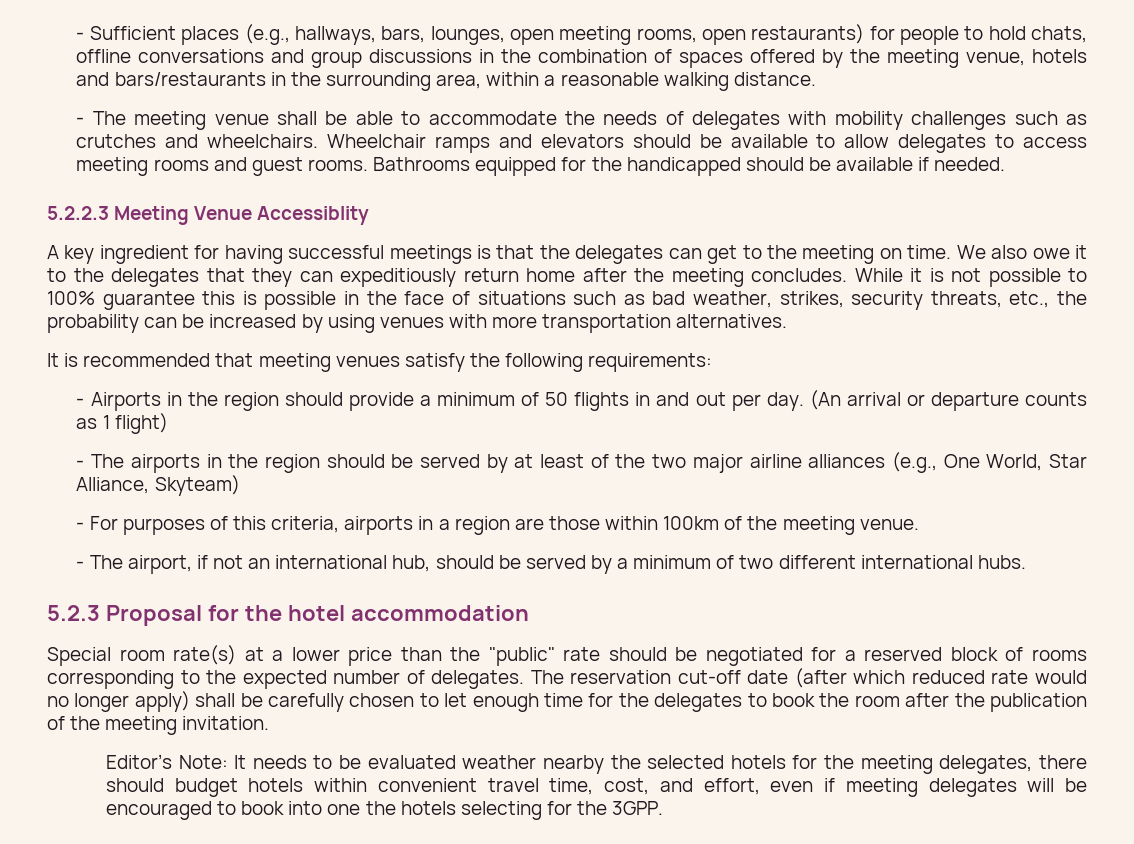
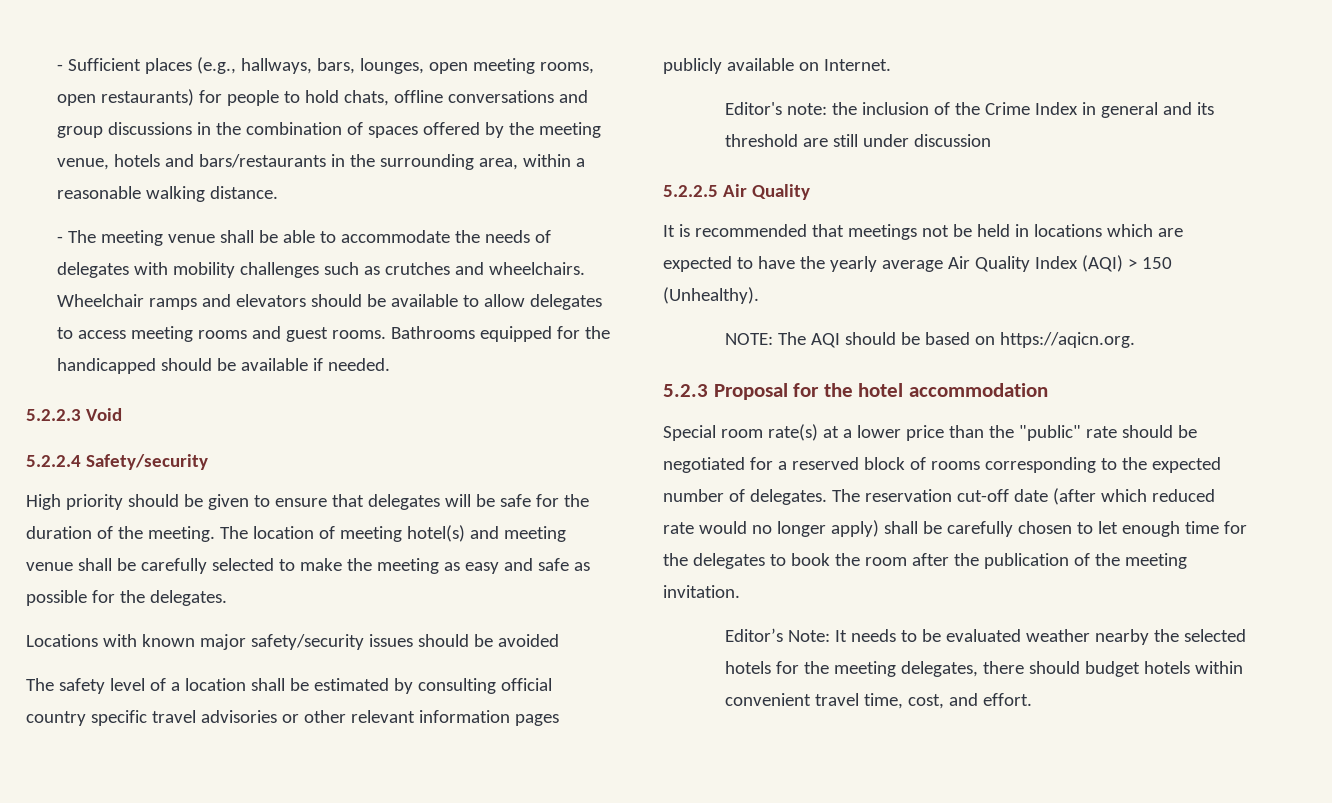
[114,206,370,225] [47,245,1088,264] [47,268,1087,287] [47,291,1087,310] [47,314,788,333] [47,353,713,372] [76,390,1088,411] [76,413,168,434] [76,452,1088,473] [76,475,240,496] [76,516,919,535] [76,555,1026,574] Meeting Venue Accessiblity // A key ingredient for having successful meetings is that the delegates can get to the meeting on time. We also owe it to the delegates that they can expeditiously return home after the meeting concludes. While it is not possible to 100% guarantee this is possible in the face of situations such as bad weather, strikes, security threats, etc., the probability can be increased by using venues with more transportation alternatives. // It is recommended that meeting venues satisfy the following requirements: // - Airports in the region should provide a minimum of 50 flights in and out per day. (An arrival or departure counts as 1 flight) // - The airports in the region should be served by at least of the two major airline alliances (e.g., One World, Star Alliance, Skyteam) // - For purposes of this criteria, airports in a region are those within 100km of the meeting venue. // - The airport, if not an international hub, should be served by a minimum of two different international hubs. -> [85,408,122,421] [26,454,208,470] [26,494,589,510] [26,525,566,542] [26,558,590,574] [26,590,227,606] [26,634,559,650] [26,678,552,694] [26,710,559,726] [663,58,891,74] [724,102,1214,118] [724,134,991,147] [663,184,810,200] [663,224,1183,240] [663,255,1172,272] [663,287,759,304] [724,332,1135,348] Void // 5.2.2.4 Safety/security // High priority should be given to ensure that delegates will be safe for the duration of the meeting. The location of meeting hotel(s) and meeting venue shall be carefully selected to make the meeting as easy and safe as possible for the delegates. // Locations with known major safety/security issues should be avoided // The safety level of a location shall be estimated by consulting official country specific travel advisories or other relevant information pages publicly available on Internet. // Editor's note: the inclusion of the Crime Index in general and its threshold are still under discussion // 5.2.2.5 Air Quality // It is recommended that meetings not be held in locations which are expected to have the yearly average Air Quality Index (AQI) > 150 (Unhealthy). // NOTE: The AQI should be based on https://aqicn.org.
[703,778,1087,797] [105,801,664,820] effort, even if meeting delegates will be encouraged to book into one the hotels selecting for the 3GPP. -> [982,693,1032,706] effort.

